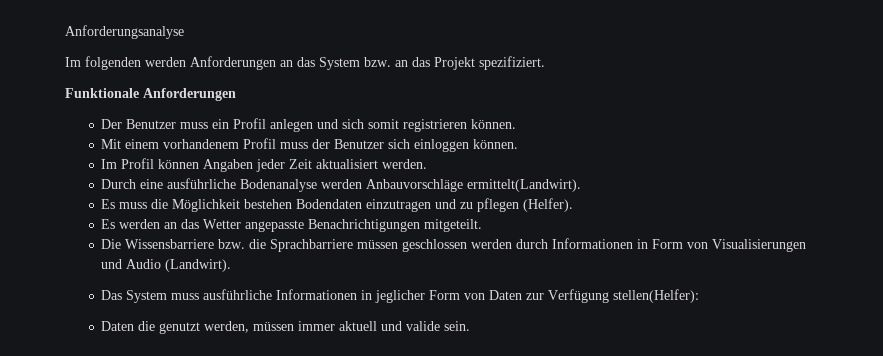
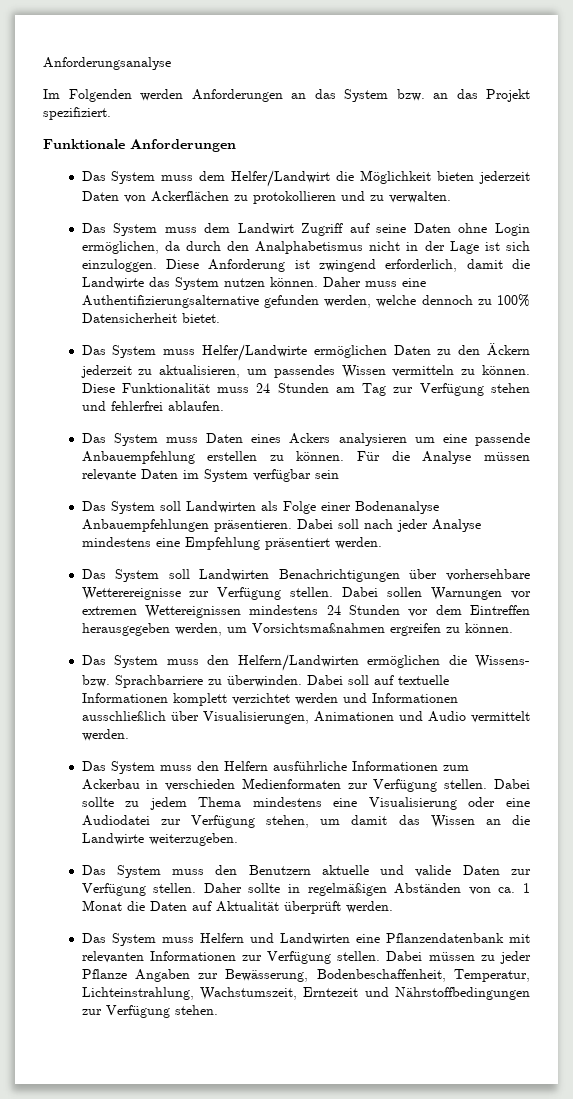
[85,56,141,70] folgenden -> [68,89,132,102] Folgenden
[101,118,517,132] [101,138,519,152] [101,158,428,172] [101,178,582,192] [101,198,574,212] [101,219,483,232] [101,238,807,252] [101,259,232,272] [101,289,700,303] [101,321,471,334] Der Benutzer muss ein Profil anlegen und sich somit registrieren können. // Mit einem vorhandenem Profil muss der Benutzer sich einloggen können. // Im Profil können Angaben jeder Zeit aktualisiert werden. // Durch eine ausführliche Bodenanalyse werden Anbauvorschläge ermittelt(Landwirt). // Es muss die Möglichkeit bestehen Bodendaten einzutragen und zu pflegen (Helfer). // Es werden an das Wetter angepasste Benachrichtigungen mitgeteilt. // Die Wissensbarriere bzw. die Sprachbarriere müssen geschlossen werden durch Informationen in Form von Visualisierungen und Audio (Landwirt). // Das System muss ausführliche Informationen in jeglicher Form von Daten zur Verfügung stellen(Helfer): // Daten die genutzt werden, müssen immer aktuell und valide sein. -> [81,170,531,187] [81,191,451,204] [81,223,530,236] [81,241,530,254] [81,259,531,272] [81,277,426,290] [81,294,531,308] [81,313,220,323] [81,343,531,361] [80,365,531,378] [81,383,531,396] [81,401,224,411] [81,433,530,446] [81,451,530,464] [81,469,339,482] [81,501,439,514] [81,519,481,532] [81,537,382,550] [81,569,530,582] [81,587,531,600] [81,605,531,618] [81,623,513,636] [81,654,530,671] [81,675,449,688] [81,693,458,706] [81,711,530,724] [81,729,129,741] [81,761,469,774] [81,778,531,792] [81,797,531,810] [81,815,530,828] [81,833,238,846] [81,865,532,878] [81,883,530,896] [81,900,393,914] [81,933,530,946] [81,951,532,964] [81,969,530,982] [81,987,530,1000] [81,1005,218,1018] Das System muss dem Helfer/Landwirt die Möglichkeit bieten jederzeit Daten von Ackerflächen zu protokollieren und zu verwalten. // Das System muss dem Landwirt Zugriff auf seine Daten ohne Login ermöglichen, da durch den Analphabetismus nicht in der Lage ist sich einzuloggen. Diese Anforderung ist zwingend erforderlich, damit die Landwirte das System nutzen können. Daher muss eine Authentifizierungsalternative gefunden werden, welche dennoch zu 100% Datensicherheit bietet. // Das System muss Helfer/Landwirte ermöglichen Daten zu den Äckern jederzeit zu aktualisieren, um passendes Wissen vermitteln zu können. Diese Funktionalität muss 24 Stunden am Tag zur Verfügung stehen und fehlerfrei ablaufen. // Das System muss Daten eines Ackers analysieren um eine passende Anbauempfehlung erstellen zu können. Für die Analyse müssen relevante Daten im System verfügbar sein // Das System soll Landwirten als Folge einer Bodenanalyse Anbauempfehlungen präsentieren. Dabei soll nach jeder Analyse mindestens eine Empfehlung präsentiert werden. // Das System soll Landwirten Benachrichtigungen über vorhersehbare Wetterereignisse zur Verfügung stellen. Dabei sollen Warnungen vor extremen Wettereignissen mindestens 24 Stunden vor dem Eintreffen herausgegeben werden, um Vorsichtsmaßnahmen ergreifen zu können. // Das System muss den Helfern/Landwirten ermöglichen die Wissens- bzw. Sprachbarriere zu überwinden. Dabei soll auf textuelle Informationen komplett verzichtet werden und Informationen ausschließlich über Visualisierungen, Animationen und Audio vermittelt werden. // Das System muss den Helfern ausführliche Informationen zum Ackerbau in verschieden Medienformaten zur Verfügung stellen. Dabei sollte zu jedem Thema mindestens eine Visualisierung oder eine Audiodatei zur Verfügung stehen, um damit das Wissen an die Landwirte weiterzugeben. // Das System muss den Benutzern aktuelle und valide Daten zur Verfügung stellen. Daher sollte in regelmäßigen Abständen von ca. 1 Monat die Daten auf Aktualität überprüft werden. // Das System muss Helfern und Landwirten eine Pflanzendatenbank mit relevanten Informationen zur Verfügung stellen. Dabei müssen zu jeder Pflanze Angaben zur Bewässerung, Bodenbeschaffenheit, Temperatur, Lichteinstrahlung, Wachstumszeit, Erntezeit und Nährstoffbedingungen zur Verfügung stehen.

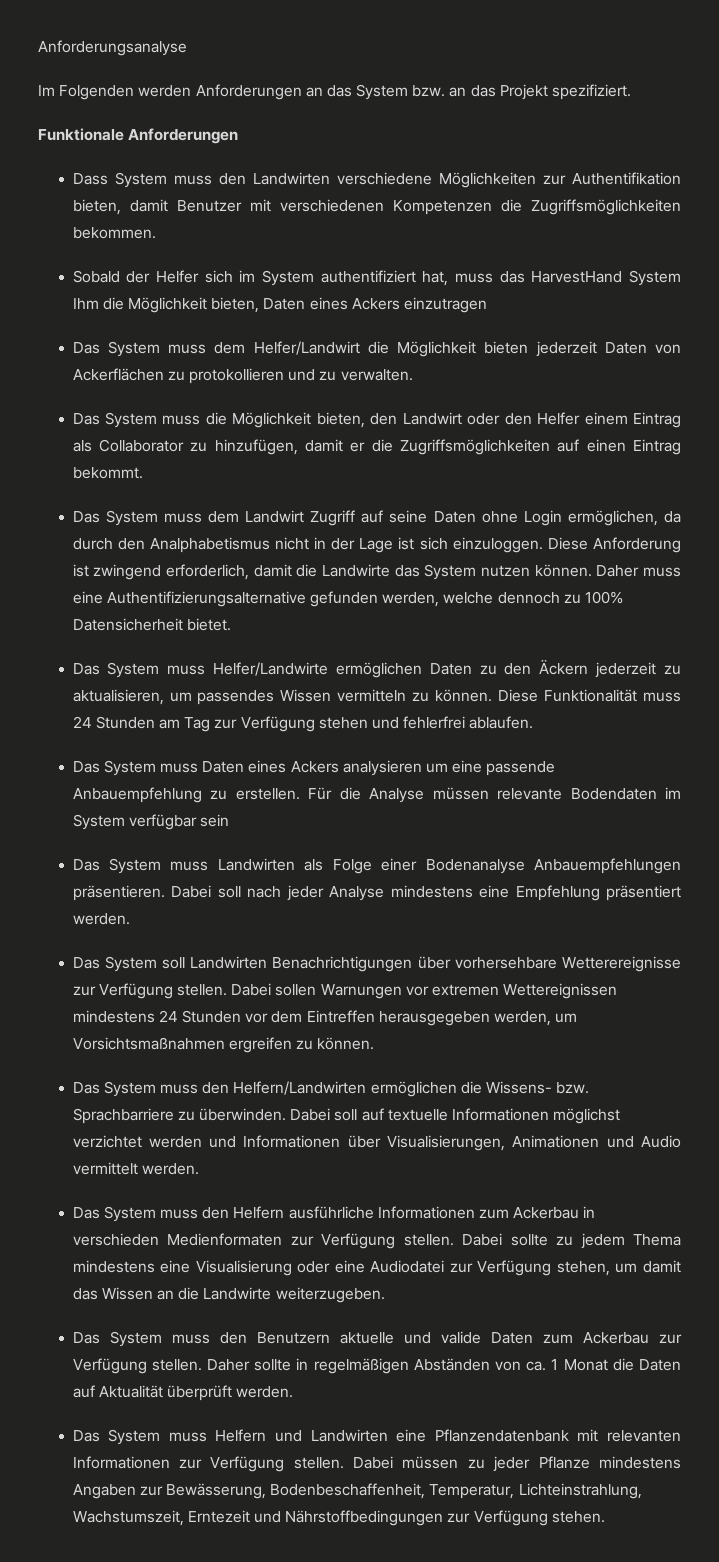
(236, 145) none -> [72,172,681,188] [72,199,681,215] [72,227,156,239] [72,270,681,286] [72,297,487,313] // Dass System muss den Landwirten verschiedene Möglichkeiten zur Authentifikation bieten, damit Benutzer mit verschiedenen Kompetenzen die Zugriffsmöglichkeiten bekommen. // Sobald der Helfer sich im System authentifiziert hat, muss das HarvestHand System Ihm die Möglichkeit bieten, Daten eines Ackers einzutragen
(451, 197) none -> [72,412,681,428] [72,439,681,455] [72,467,143,479] // Das System muss die Möglichkeit bieten, den Landwirt oder den Helfer einem Eintrag als Collaborator zu hinzufügen, damit er die Zugriffsmöglichkeiten auf einen Eintrag bekommt.
[207,451,345,461] erstellen zu können. -> [210,788,300,800] zu erstellen.
[140,469,178,479] Daten -> [570,788,657,800] Bodendaten
[159,501,181,511] soll -> [170,861,209,871] muss
[172,693,227,706] komplett -> [553,1108,621,1124] möglichst
[81,711,166,721] ausschließlich -> (341, 1141) none
(500, 870) none -> [542,1332,649,1344] zum Ackerbau
(127, 974) none -> [599,1456,682,1469] mindestens

